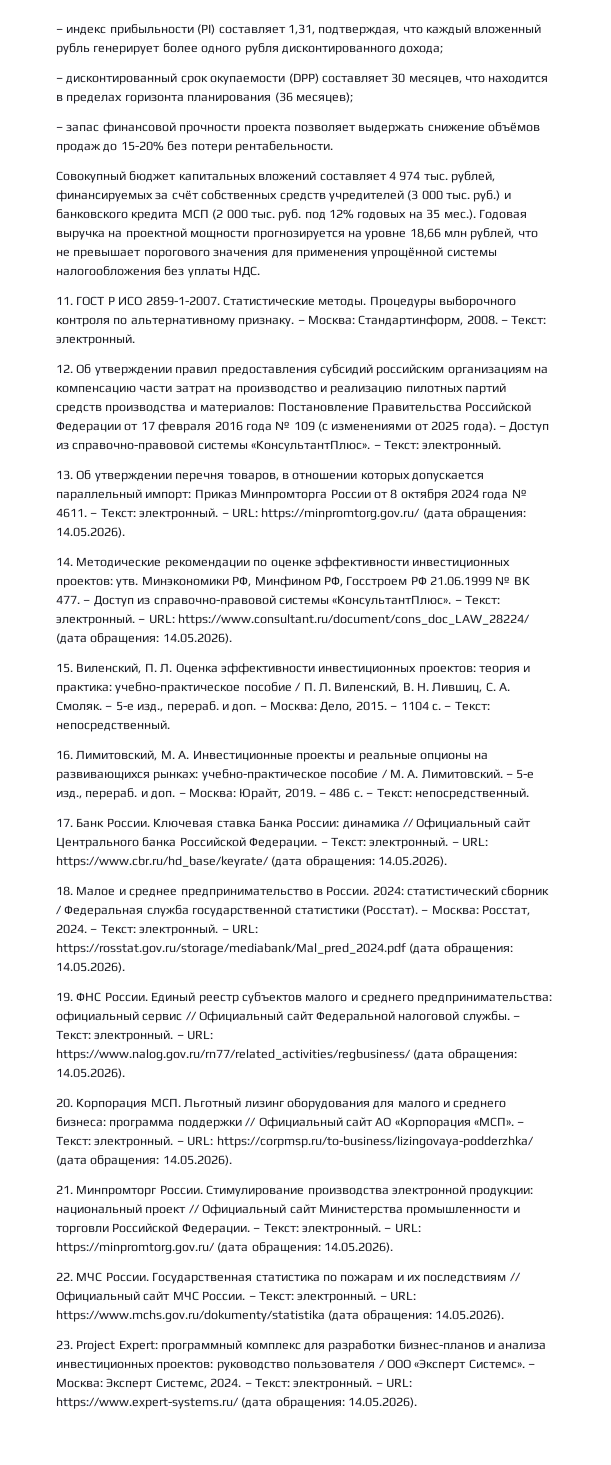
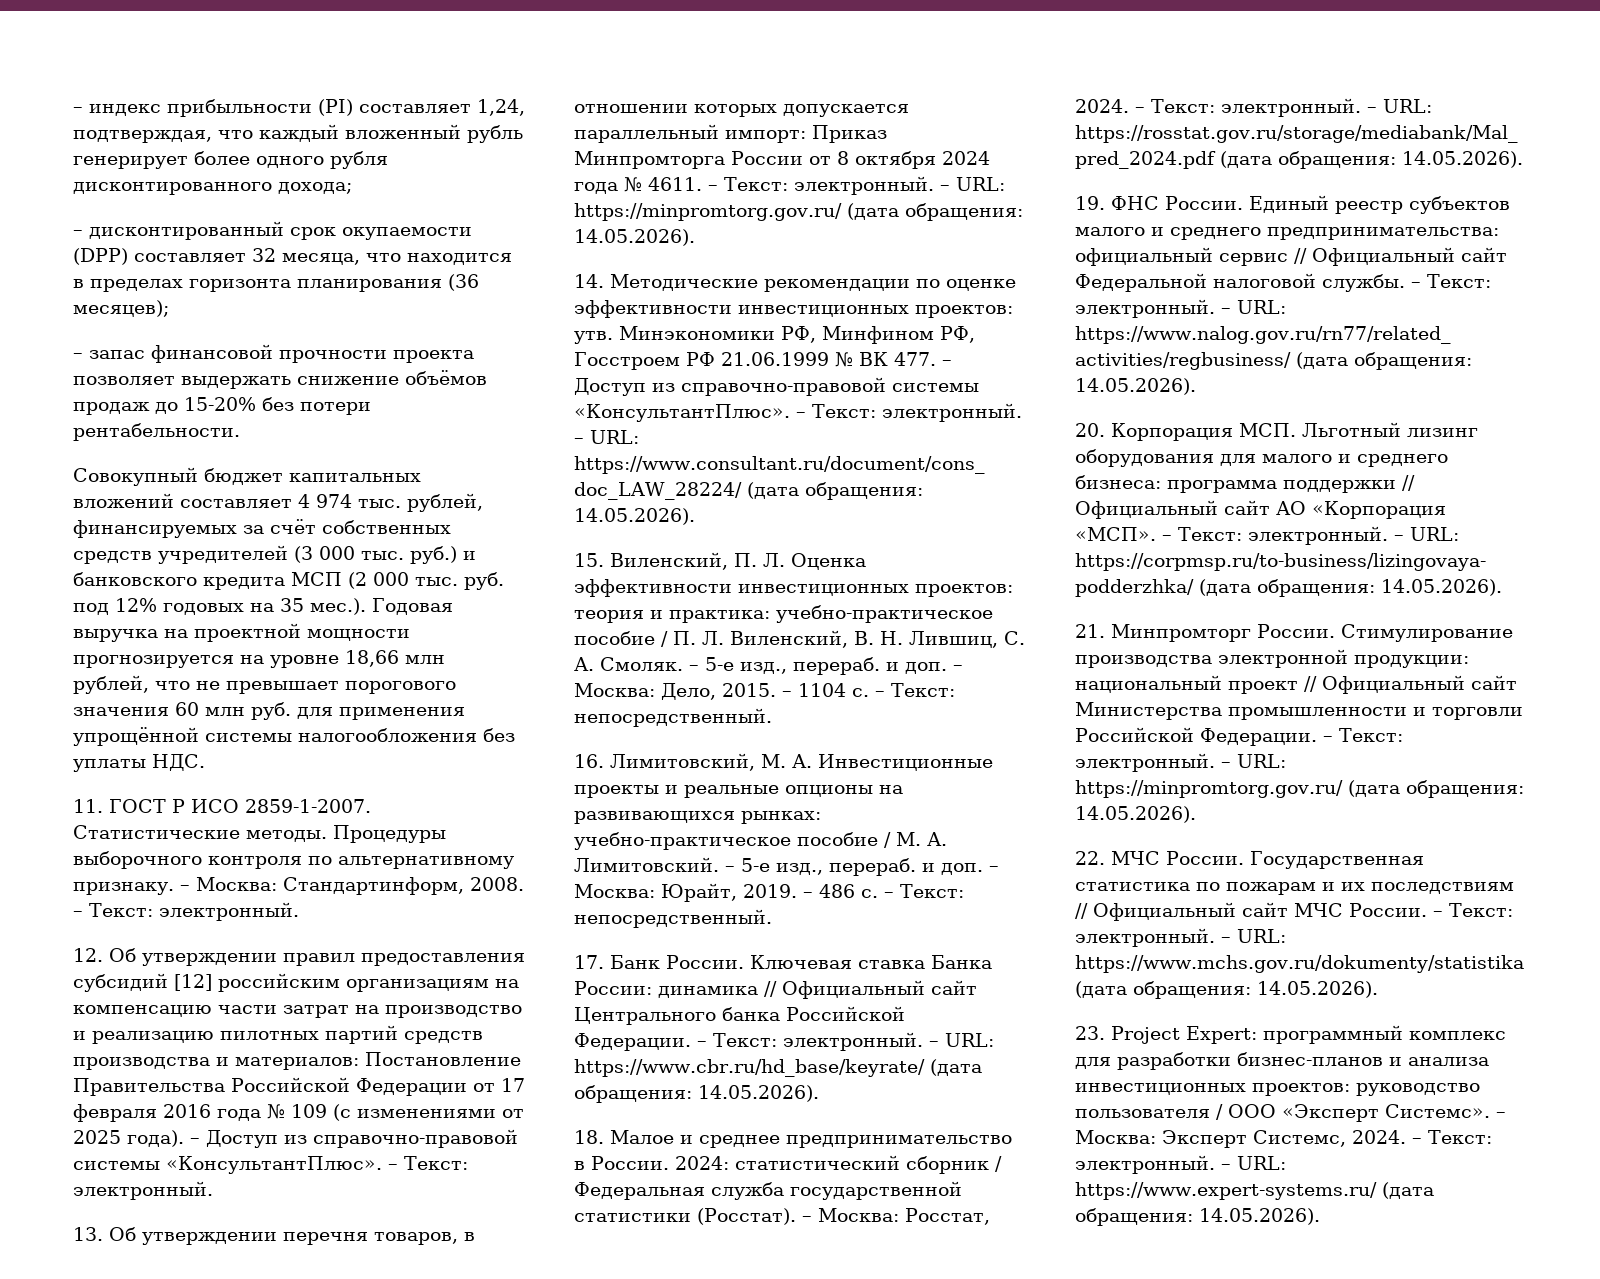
[287,24,315,35] 1,31, -> [477,99,525,116] 1,24,
[391,73,462,84] 30 месяцев, -> [252,248,360,265] 32 месяца,
(269, 253) none -> [175,702,291,720] 60 млн руб.
(373, 370) none -> [174,974,212,991] [12]

